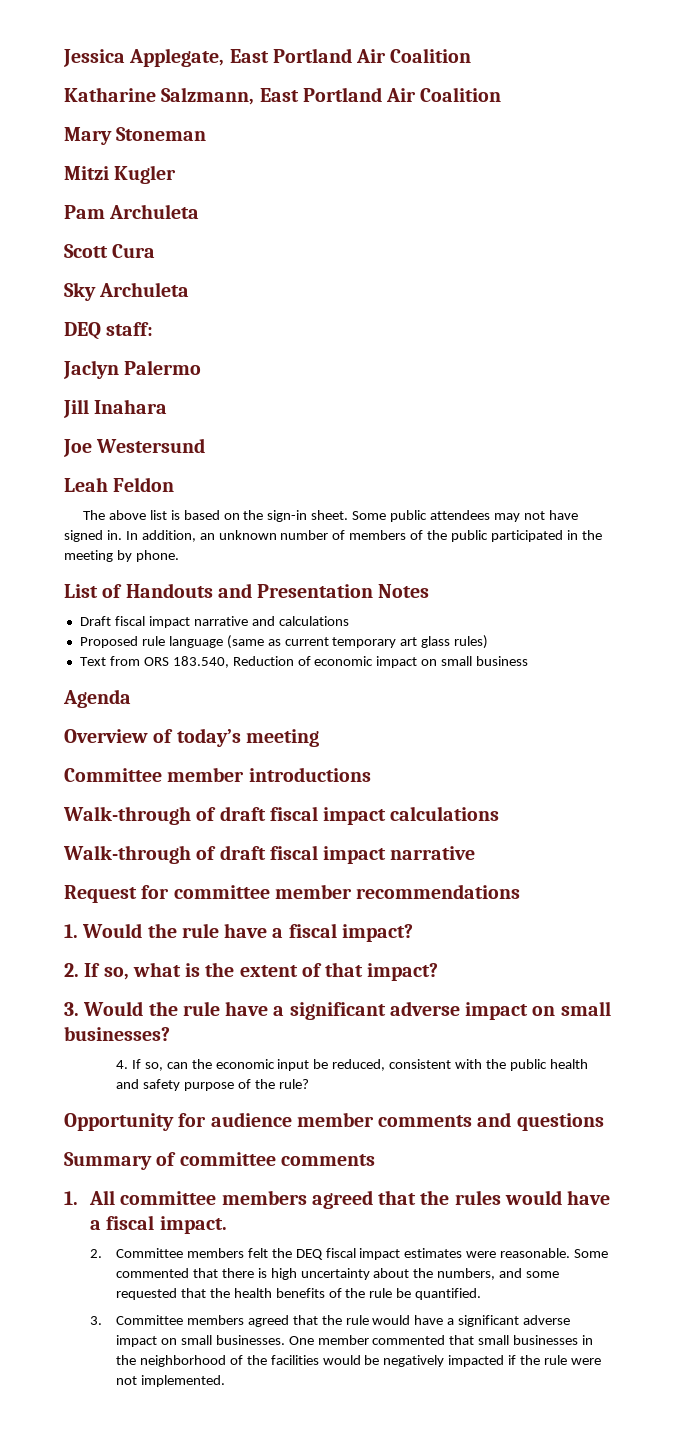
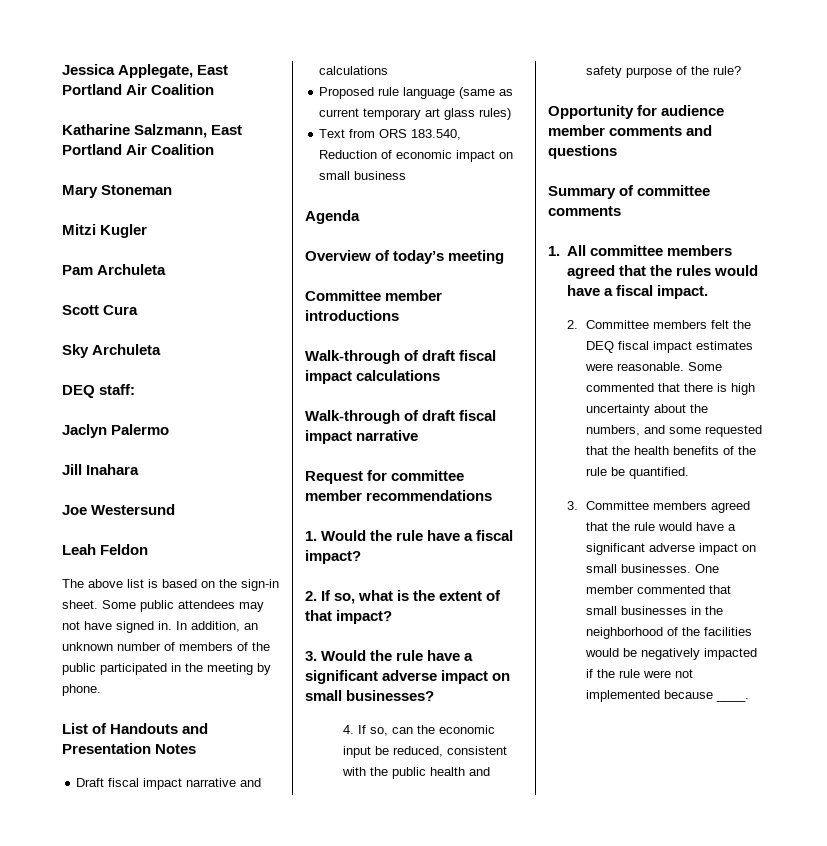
[140,1375,225,1387] implemented. -> [586,690,750,702] implemented because ____.

